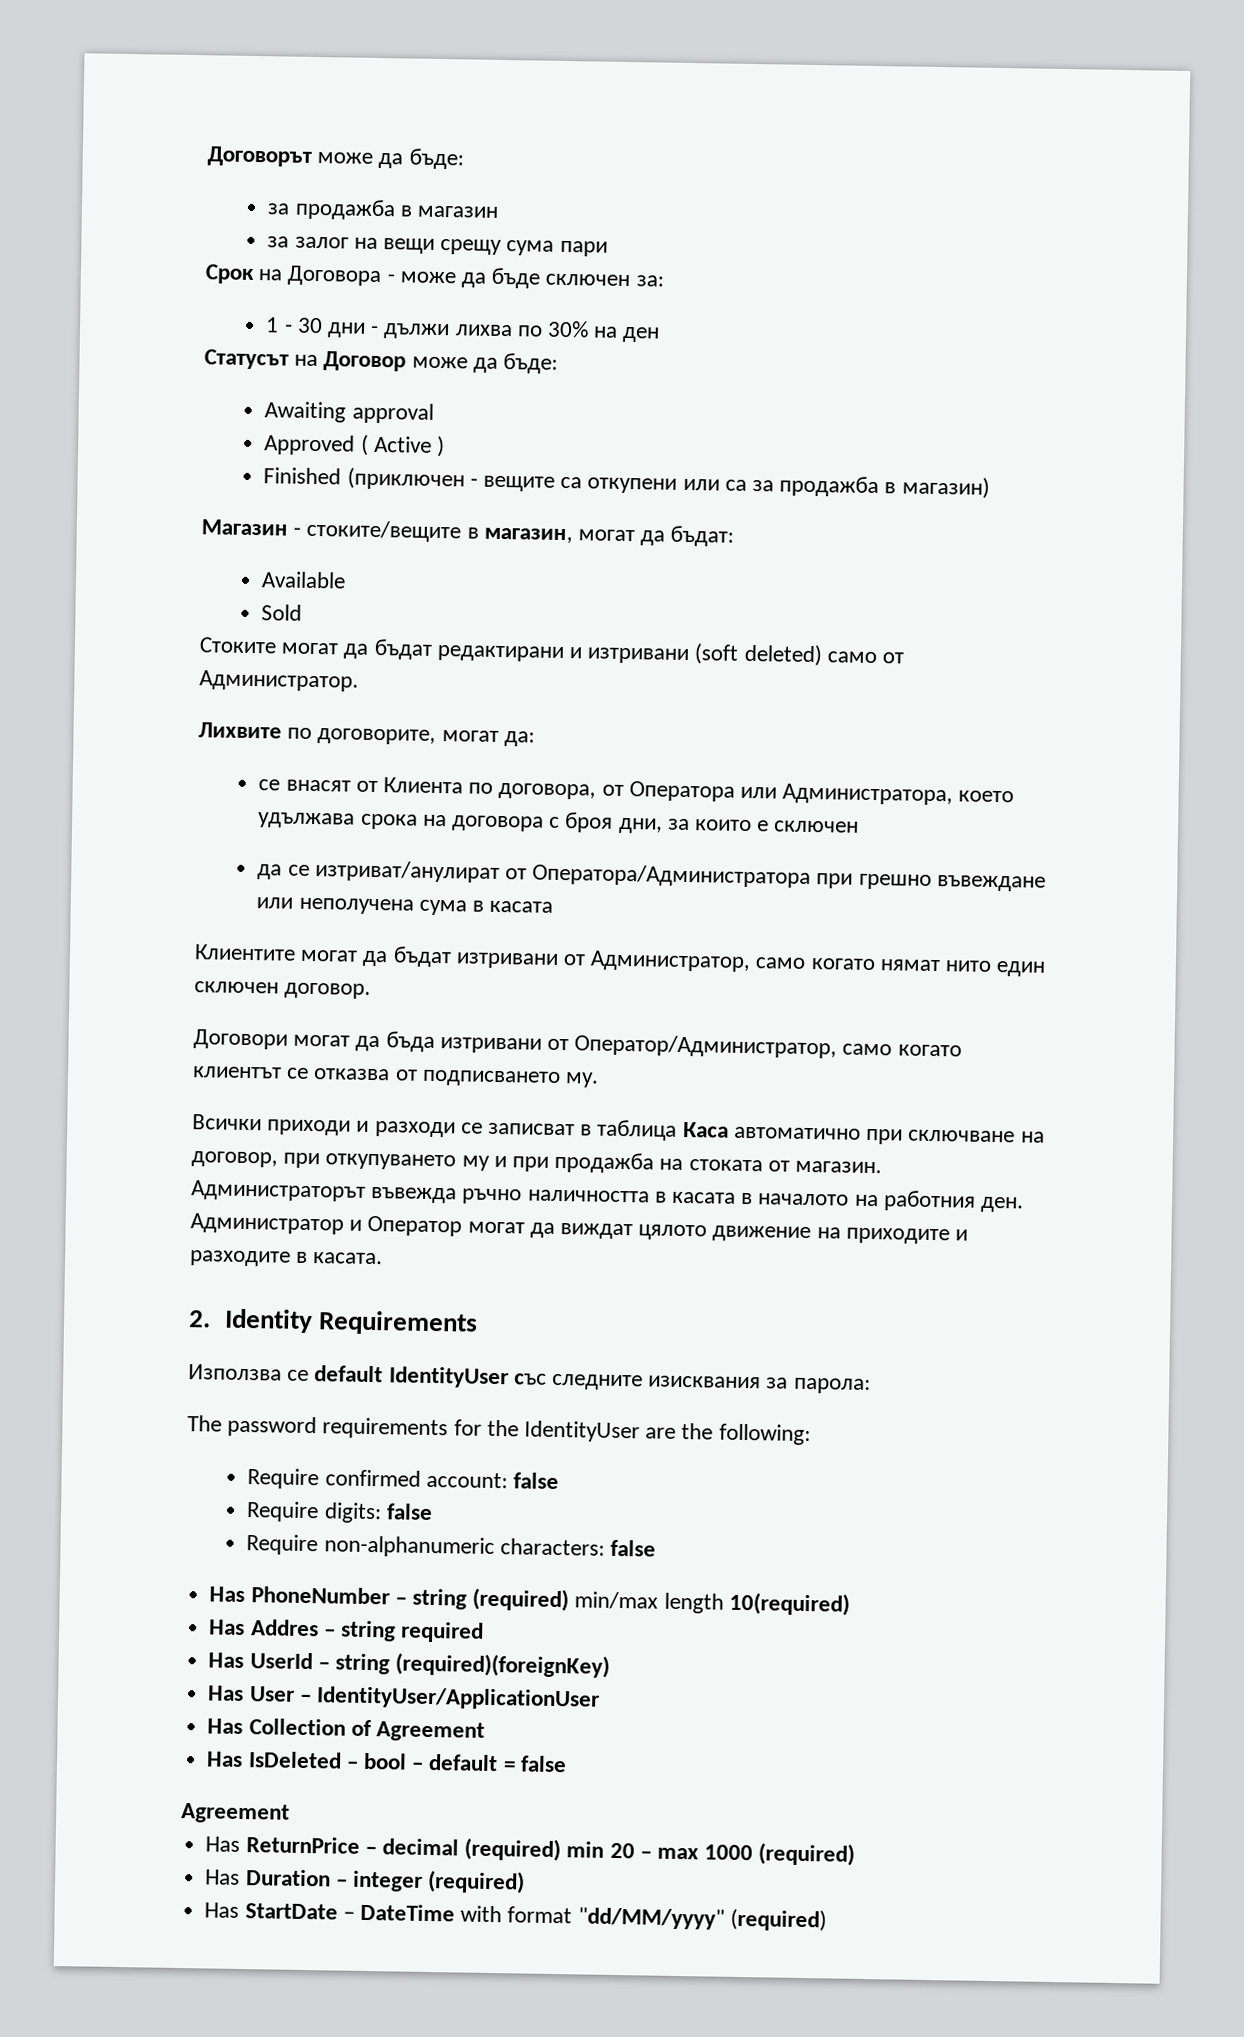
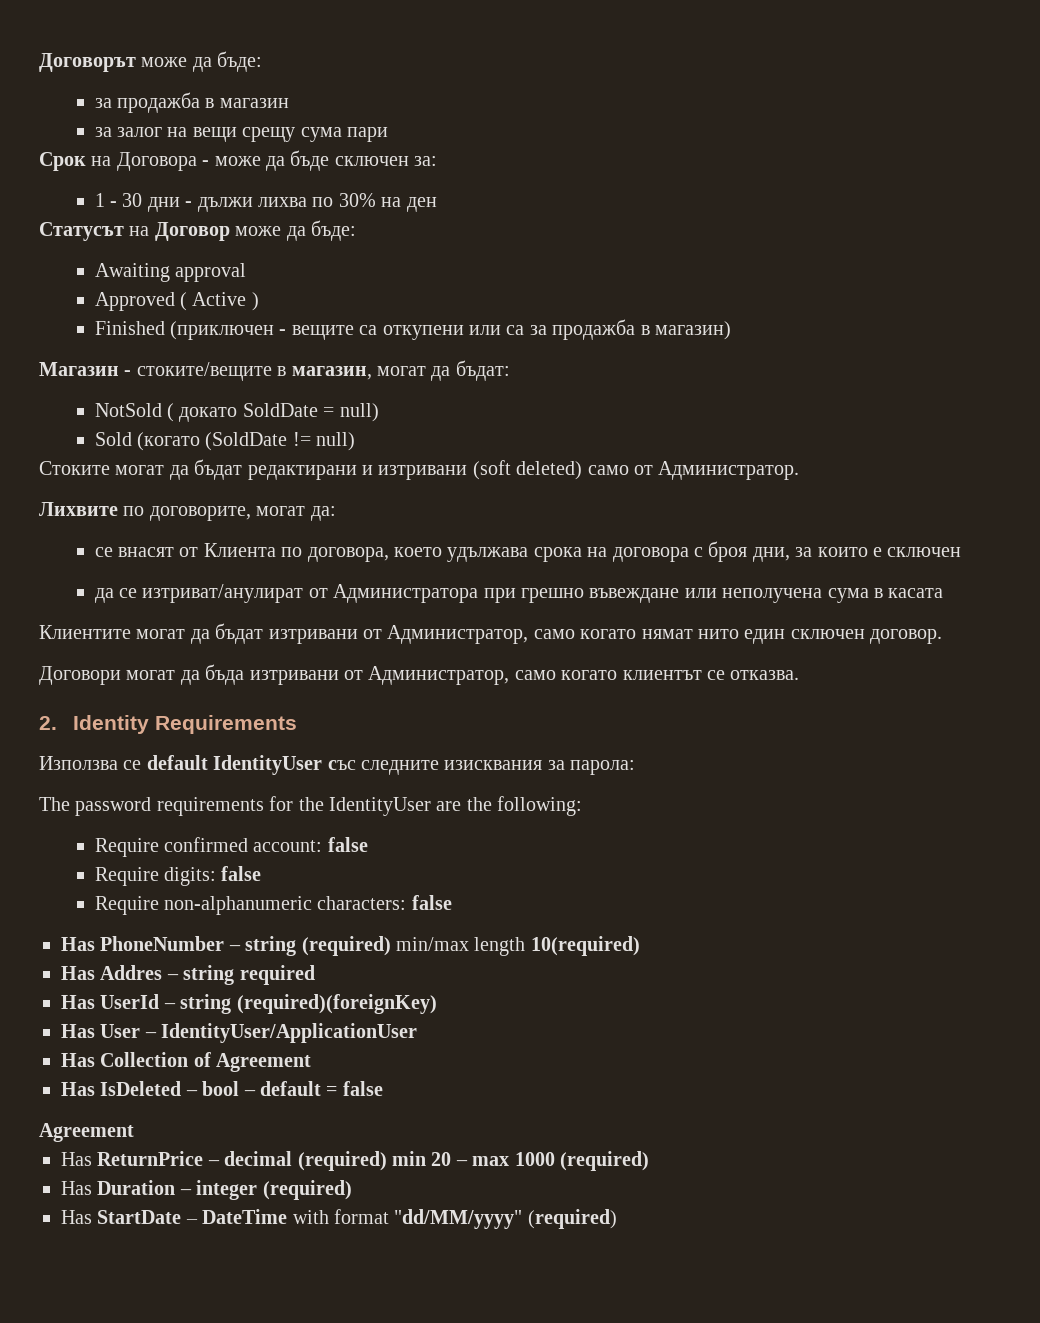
[261,571,347,589] [261,604,303,621] Available // Sold -> [94,403,379,422] [94,432,356,451] NotSold ( докато SoldDate = null) // Sold (когато (SoldDate != null)
[601,781,954,806] от Оператора или Администратора, -> (389, 554) none
[532,863,812,889] Оператора/Администратора -> [333,584,479,603] Администратора
[574,1034,838,1059] Оператор/Администратор, -> [368,666,510,685] Администратор,
[313,1068,600,1088] [192,1114,1045,1145] [191,1151,883,1174] [191,1180,1025,1213] [190,1213,969,1245] [189,1250,384,1267] отказва от подписването му. // Всички приходи и разходи се записват в таблица Каса автоматично при сключване на договор, при откупуването му и при продажба на стоката от магазин. Администраторът въвежда ръчно наличността в касата в началото на работния ден. Администратор и Оператор могат да виждат цялото движение на приходите и разходите в касата. -> [730,670,800,680] отказва.

